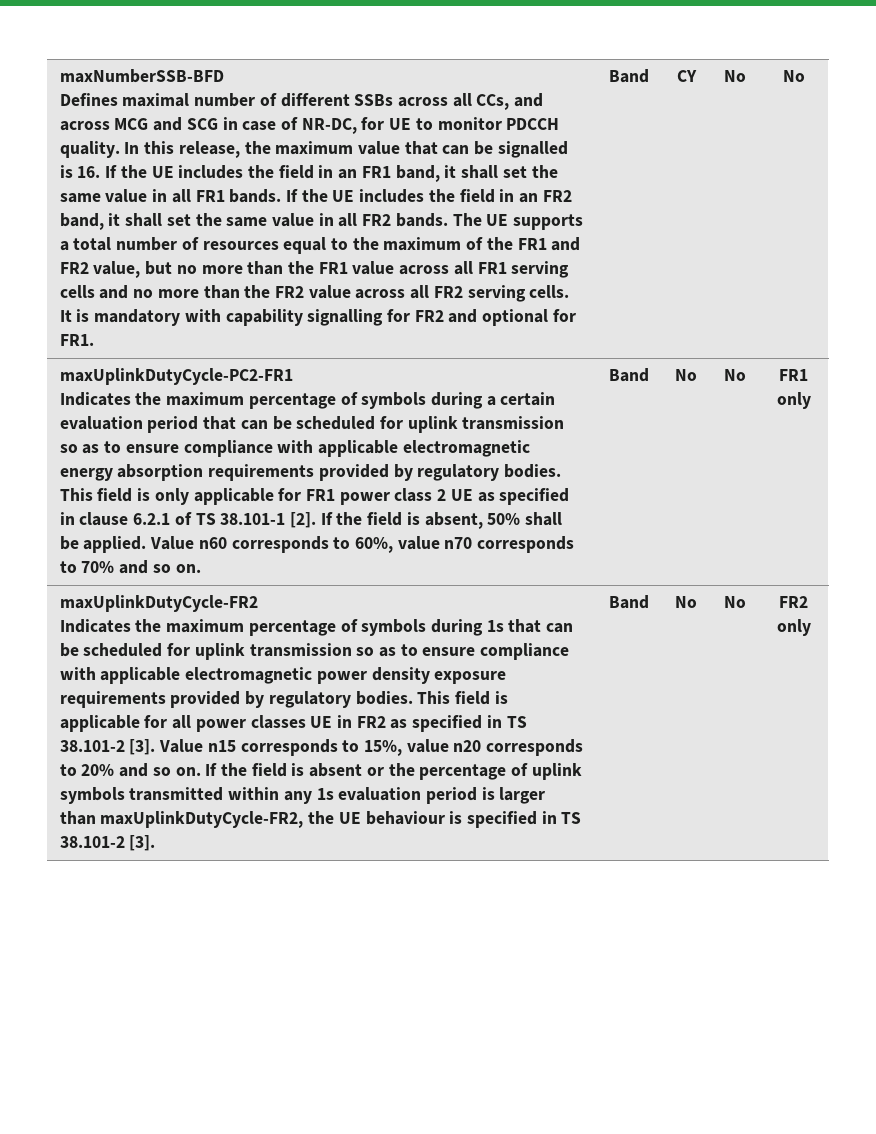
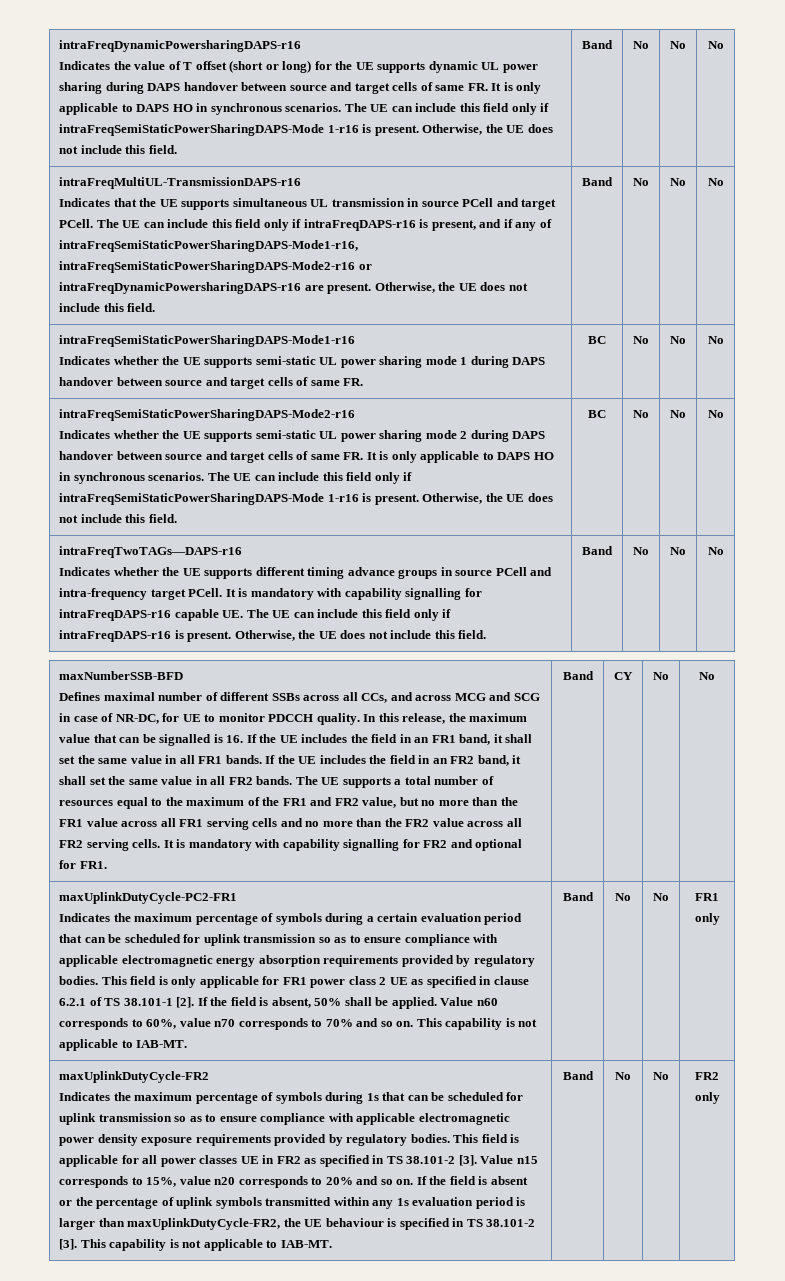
(59, 76) none -> [59,40,302,52] [59,60,538,73] [59,82,542,94] [59,103,550,115] [59,124,553,136] [59,145,177,154] [582,40,613,49] [633,41,649,49] [670,41,686,49] [707,41,724,49] [59,177,302,189] [59,198,557,210] [59,219,552,231] [59,240,359,252] [59,261,372,273] [59,282,528,294] [59,303,156,312] [582,177,613,186] [633,178,649,186] [670,178,686,186] [707,178,724,186] [59,335,356,347] [59,356,546,368] [59,377,364,389] [588,336,606,344] [633,336,649,344] [670,336,686,344] [707,336,724,344] [59,409,356,421] [59,430,546,442] [59,451,554,463] [59,472,413,484] [59,493,553,505] [59,514,177,523] [588,410,606,418] [633,410,649,418] [670,410,686,418] [707,410,724,418] [59,546,243,558] [59,567,553,579] [59,588,482,600] [59,609,452,621] [59,630,487,642] [582,546,613,555] [633,547,649,555] [670,547,686,555] [707,547,724,555] intraFreqDynamicPowersharingDAPS-r16 // Indicates the value of T offset (short or long) for the UE supports dynamic UL power sharing during DAPS handover between source and target cells of same FR. It is only applicable to DAPS HO in synchronous scenarios. The UE can include this field only if intraFreqSemiStaticPowerSharingDAPS-Mode 1-r16 is present. Otherwise, the UE does not include this field. | Band | No | No | No // intraFreqMultiUL-TransmissionDAPS-r16 // Indicates that the UE supports simultaneous UL transmission in source PCell and target PCell. The UE can include this field only if intraFreqDAPS-r16 is present, and if any of intraFreqSemiStaticPowerSharingDAPS-Mode1-r16, intraFreqSemiStaticPowerSharingDAPS-Mode2-r16 or intraFreqDynamicPowersharingDAPS-r16 are present. Otherwise, the UE does not include this field. | Band | No | No | No // intraFreqSemiStaticPowerSharingDAPS-Mode1-r16 // Indicates whether the UE supports semi-static UL power sharing mode 1 during DAPS handover between source and target cells of same FR. | BC | No | No | No // intraFreqSemiStaticPowerSharingDAPS-Mode2-r16 // Indicates whether the UE supports semi-static UL power sharing mode 2 during DAPS handover between source and target cells of same FR. It is only applicable to DAPS HO in synchronous scenarios. The UE can include this field only if intraFreqSemiStaticPowerSharingDAPS-Mode 1-r16 is present. Otherwise, the UE does not include this field. | BC | No | No | No // intraFreqTwoTAGs—DAPS-r16 // Indicates whether the UE supports different timing advance groups in source PCell and intra-frequency target PCell. It is mandatory with capability signalling for intraFreqDAPS-r16 capable UE. The UE can include this field only if intraFreqDAPS-r16 is present. Otherwise, the UE does not include this field. | Band | No | No | No //
(201, 568) none -> [416,1018,538,1030] [59,1039,188,1051] This capability is not applicable to IAB-MT.
(156, 843) none -> [80,1239,332,1251] This capability is not applicable to IAB-MT.

